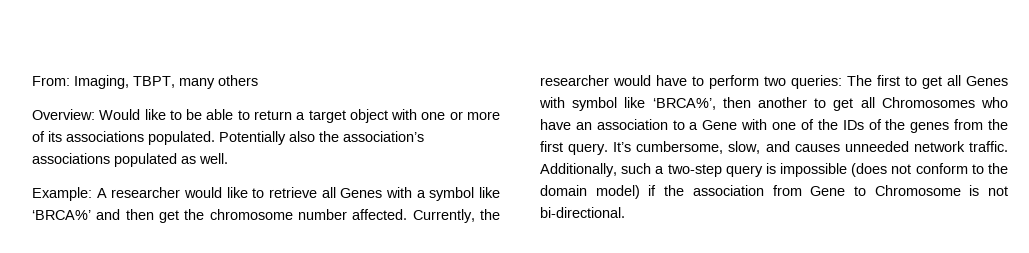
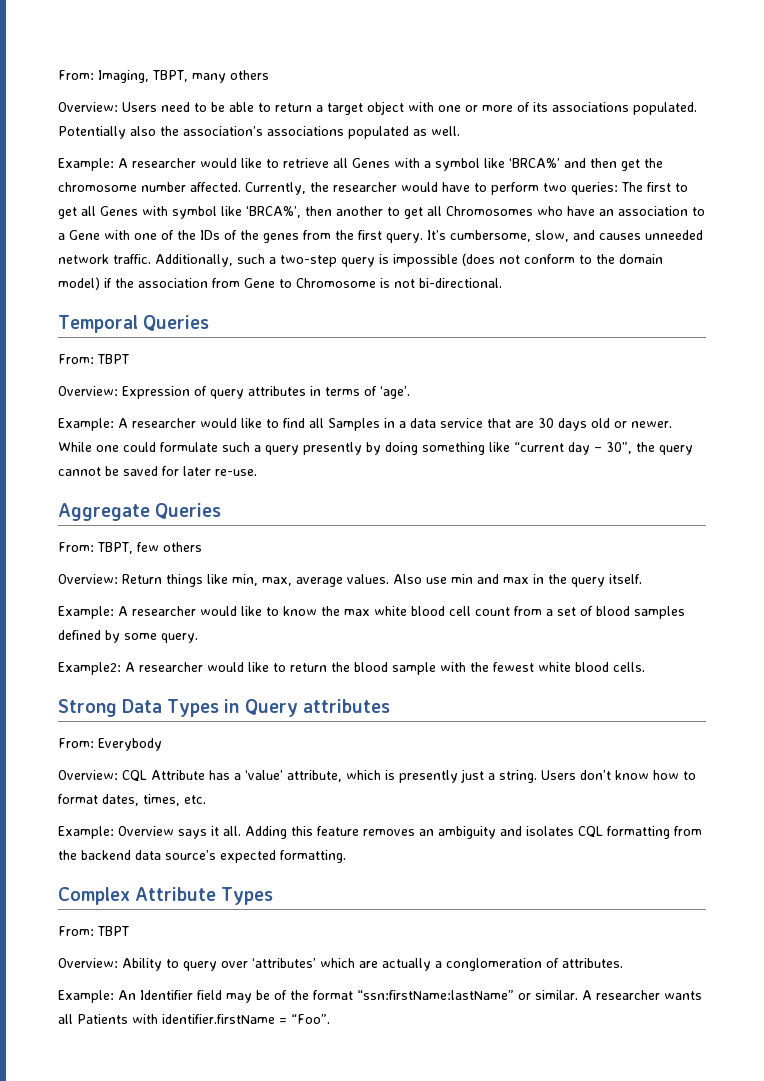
[99,109,166,120] Would like -> [122,102,190,112] Users need
(625, 212) none -> [58,315,210,333] [58,354,129,364] [58,386,410,399] [58,418,672,431] [58,442,693,455] [58,466,257,476] [58,503,222,521] [58,542,202,554] [58,574,642,587] [58,606,685,619] [58,630,198,643] [58,662,645,675] [58,699,390,717] [58,738,162,751] [58,769,696,783] [58,794,206,806] [58,826,702,839] [58,850,346,863] [58,887,274,905] [58,926,129,936] [58,958,623,971] [58,990,702,1003] [58,1014,330,1024] // Temporal Queries // From: TBPT // Overview: Expression of query attributes in terms of ‘age’. // Example: A researcher would like to find all Samples in a data service that are 30 days old or newer. While one could formulate such a query presently by doing something like “current day – 30”, the query cannot be saved for later re-use. // Aggregate Queries // From: TBPT, few others // Overview: Return things like min, max, average values. Also use min and max in the query itself. // Example: A researcher would like to know the max white blood cell count from a set of blood samples defined by some query. // Example2: A researcher would like to return the blood sample with the fewest white blood cells. // Strong Data Types in Query attributes // From: Everybody // Overview: CQL Attribute has a ‘value’ attribute, which is presently just a string. Users don’t know how to format dates, times, etc. // Example: Overview says it all. Adding this feature removes an ambiguity and isolates CQL formatting from the backend data source’s expected formatting. // Complex Attribute Types // From: TBPT // Overview: Ability to query over ‘attributes’ which are actually a conglomeration of attributes. // Example: An Identifier field may be of the format “ssn:firstName:lastName” or similar. A researcher wants all Patients with identifier.firstName = “Foo”.

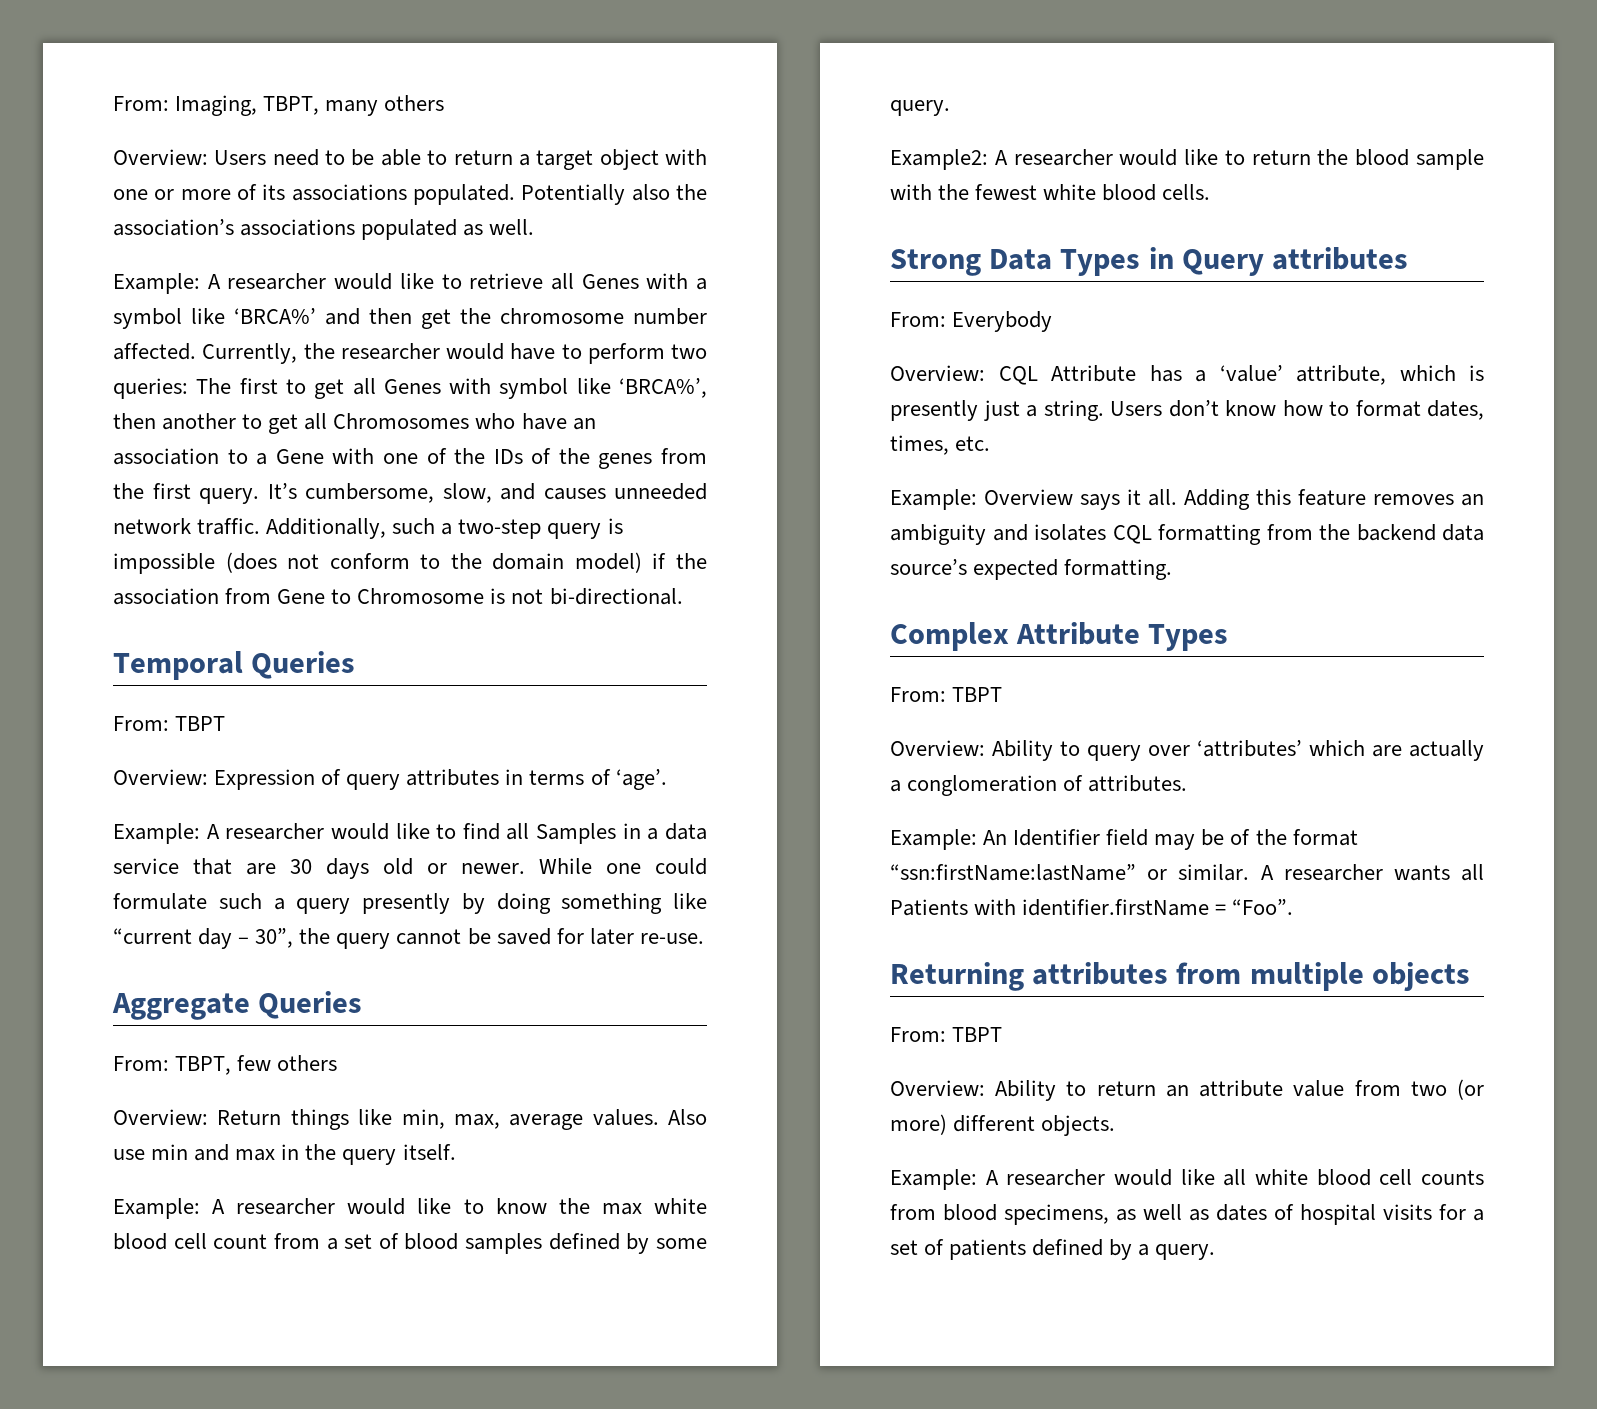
(330, 1019) none -> [890,962,1470,991] [890,1027,1003,1042] [890,1079,1484,1101] [890,1114,1116,1136] [890,1169,1484,1190] [890,1204,1484,1225] [890,1239,1216,1260] // Returning attributes from multiple objects // From: TBPT // Overview: Ability to return an attribute value from two (or more) different objects. // Example: A researcher would like all white blood cell counts from blood specimens, as well as dates of hospital visits for a set of patients defined by a query.

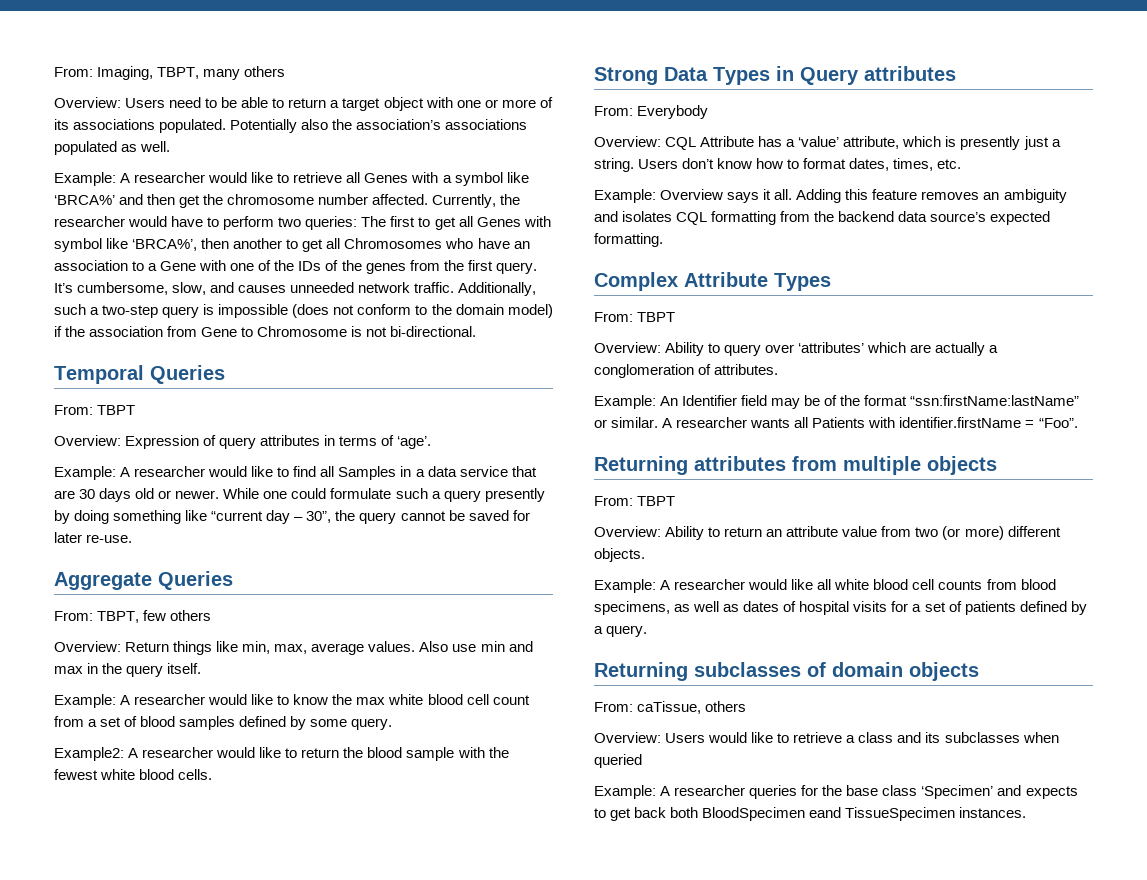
(1216, 1252) none -> [594,662,979,681] [594,701,747,714] [594,732,1059,743] [594,754,642,768] [594,785,1078,799] [594,807,1027,821] // Returning subclasses of domain objects // From: caTissue, others // Overview: Users would like to retrieve a class and its subclasses when queried // Example: A researcher queries for the base class ‘Specimen’ and expects to get back both BloodSpecimen eand TissueSpecimen instances.

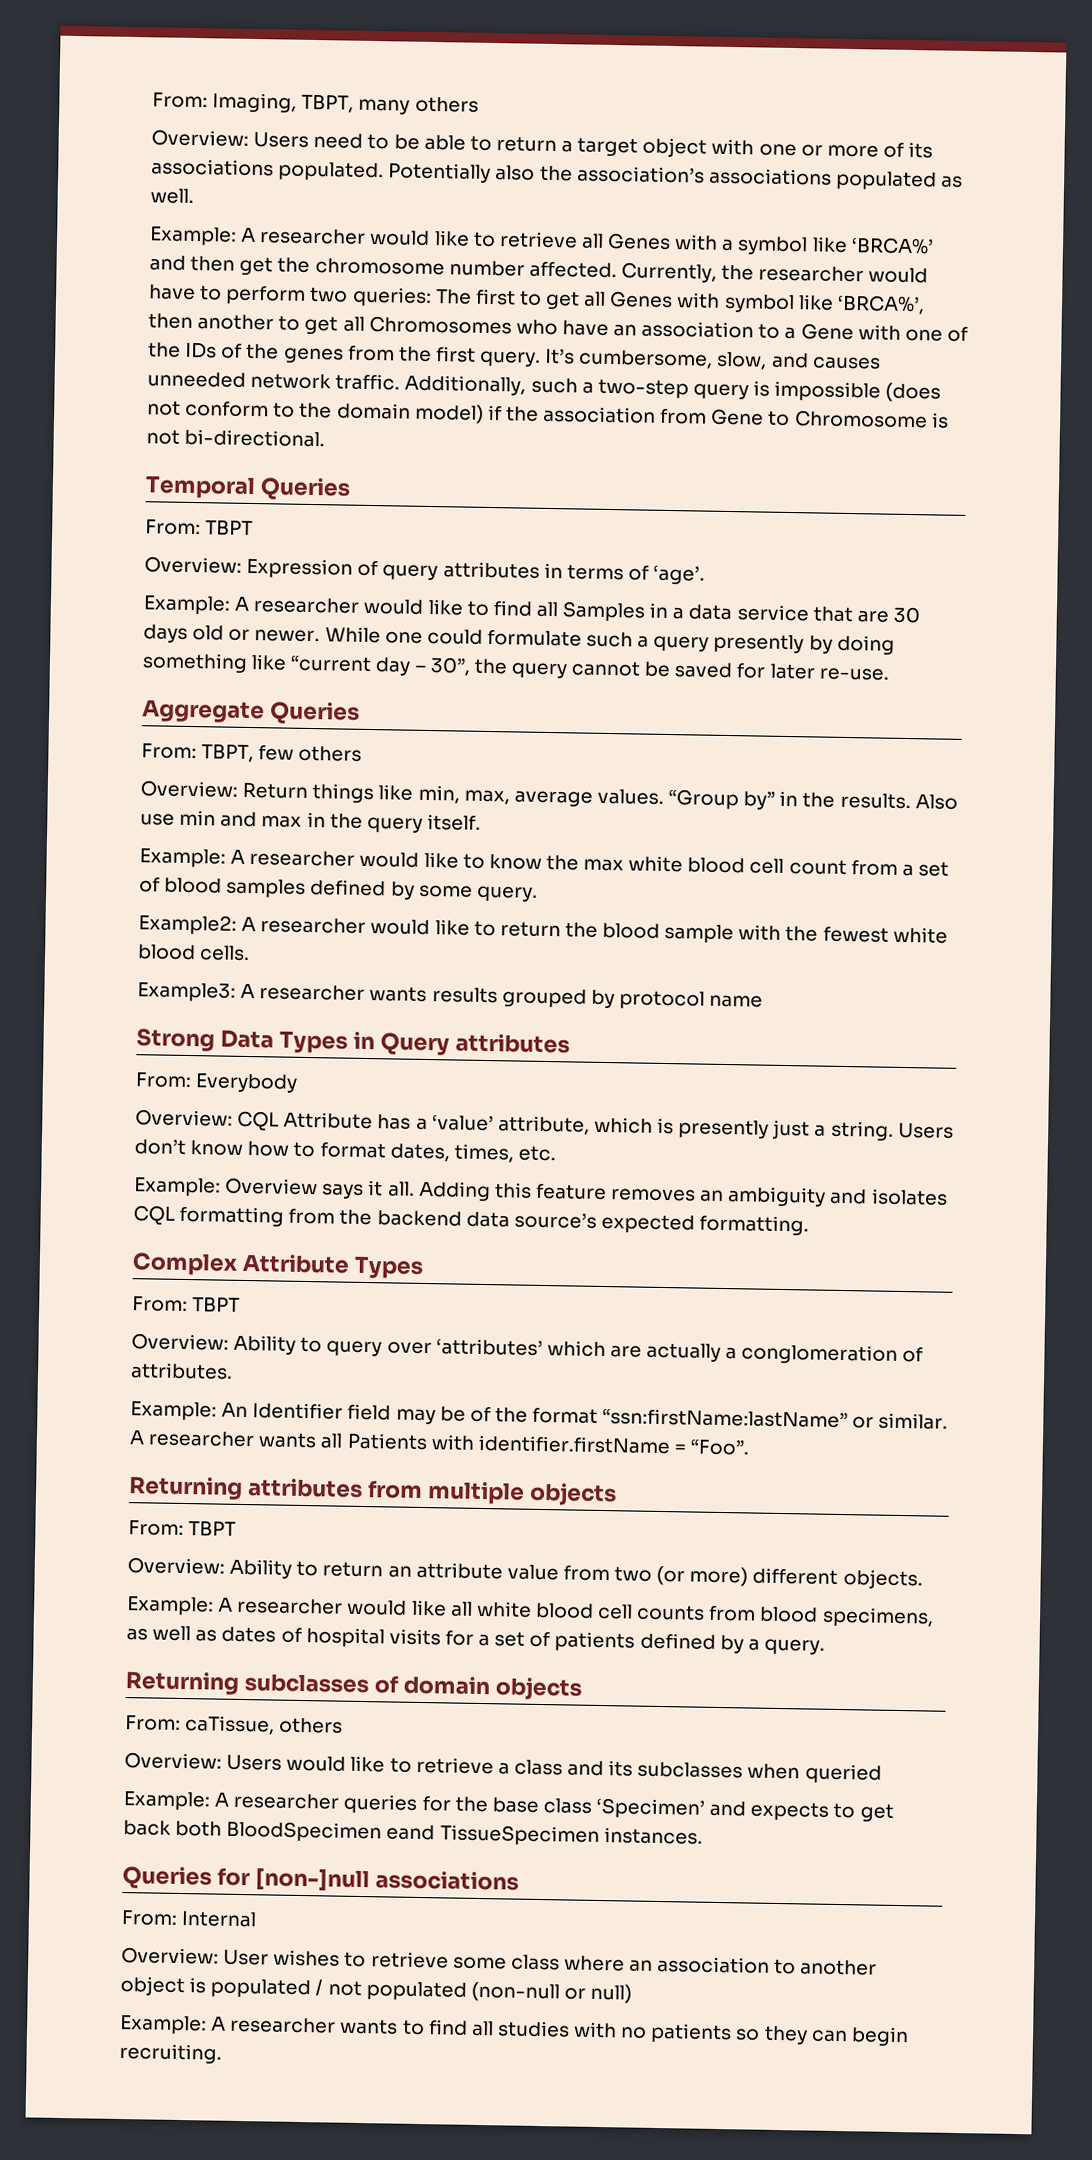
(416, 646) none -> [668,789,911,810] “Group by” in the results.
(213, 774) none -> [137,982,764,1010] // Example3: A researcher wants results grouped by protocol name
(1027, 812) none -> [122,1866,519,1893] [121,1910,258,1928] [121,1947,878,1976] [120,1976,633,2004] [119,2014,909,2047] [119,2042,222,2064] // Queries for [non-]null associations // From: Internal // Overview: User wishes to retrieve some class where an association to another object is populated / not populated (non-null or null) // Example: A researcher wants to find all studies with no patients so they can begin recruiting.

